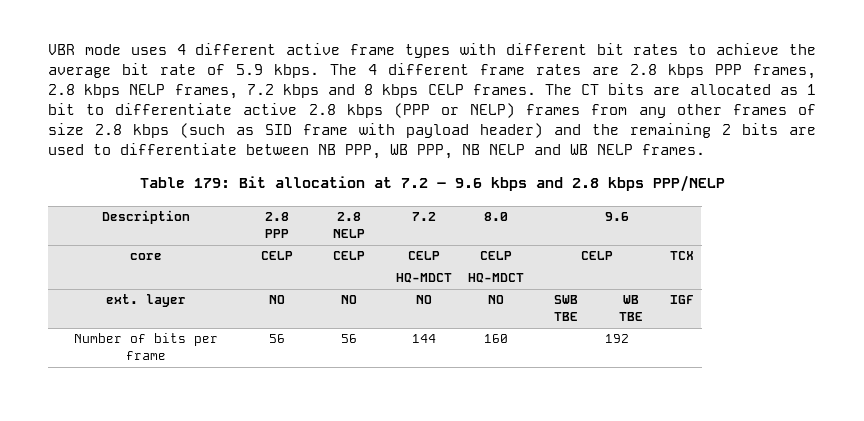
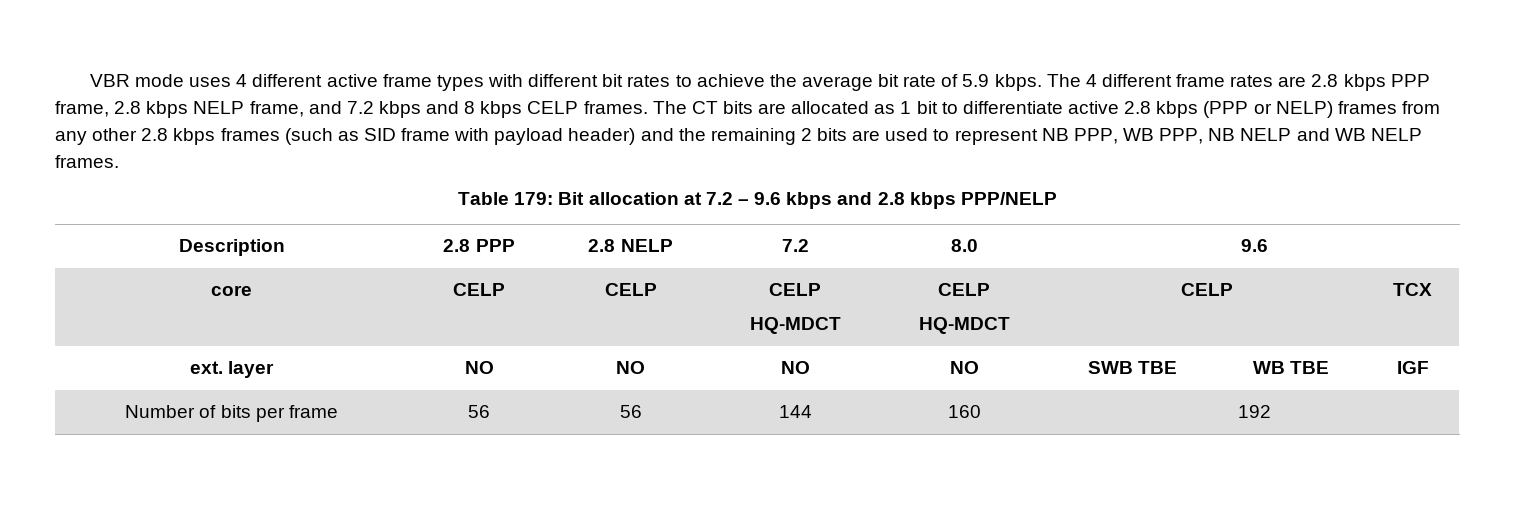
[753,64,816,79] frames, -> [55,101,109,117] frame,
[174,84,238,99] frames, -> [249,101,342,117] frame, and
[732,104,816,115] [48,123,169,138] frames of size 2.8 kbps -> [141,128,280,145] 2.8 kbps frames
[120,143,309,155] differentiate between -> [954,129,1038,145] represent

